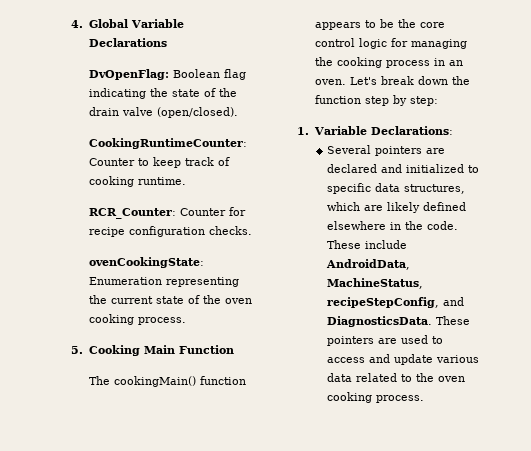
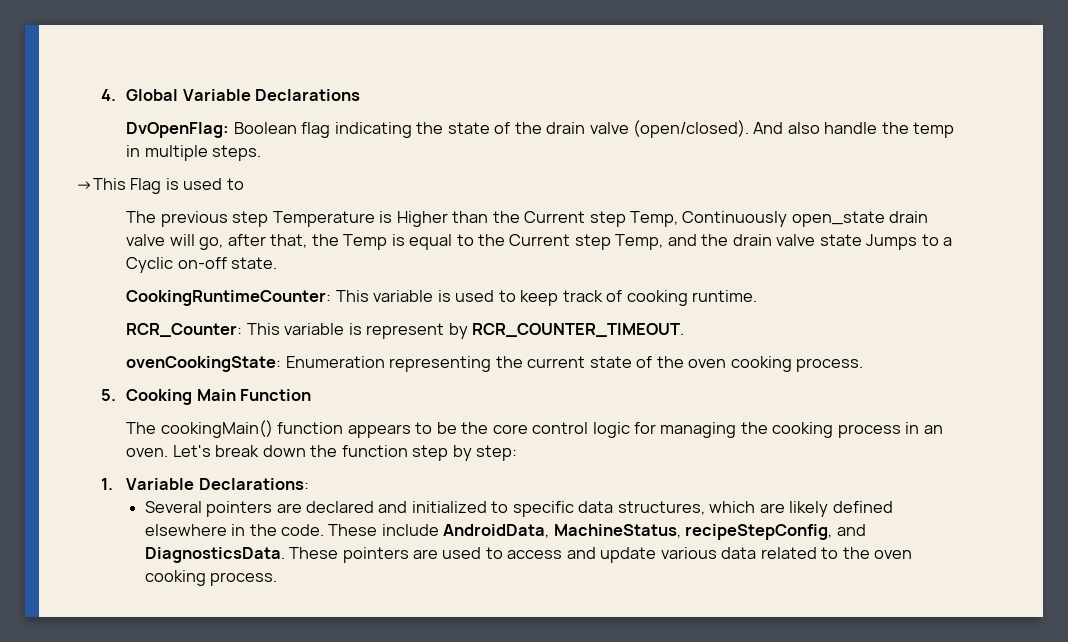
[88,138,247,149] [88,158,135,166] // CookingRuntimeCounter: Counter -> [753,122,955,138] [126,145,262,161] [76,178,244,194] [126,211,929,227] [126,234,953,250] [126,257,278,273] [126,290,495,306] And also handle the temp in multiple steps. // →This Flag is used to // The previous step Temperature is Higher than the Current step Temp, Continuously open_state drain valve will go, after that, the Temp is equal to the Current step Temp, and the drain valve state Jumps to a Cyclic on-off state. // CookingRuntimeCounter: This variable is used
[179,207,246,216] [88,226,252,237] Counter for recipe configuration checks. -> [246,323,685,339] This variable is represent by RCR_COUNTER_TIMEOUT.

